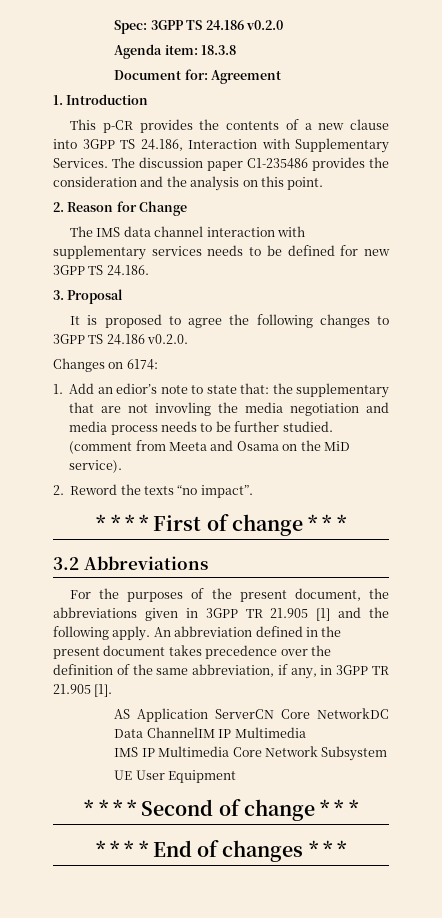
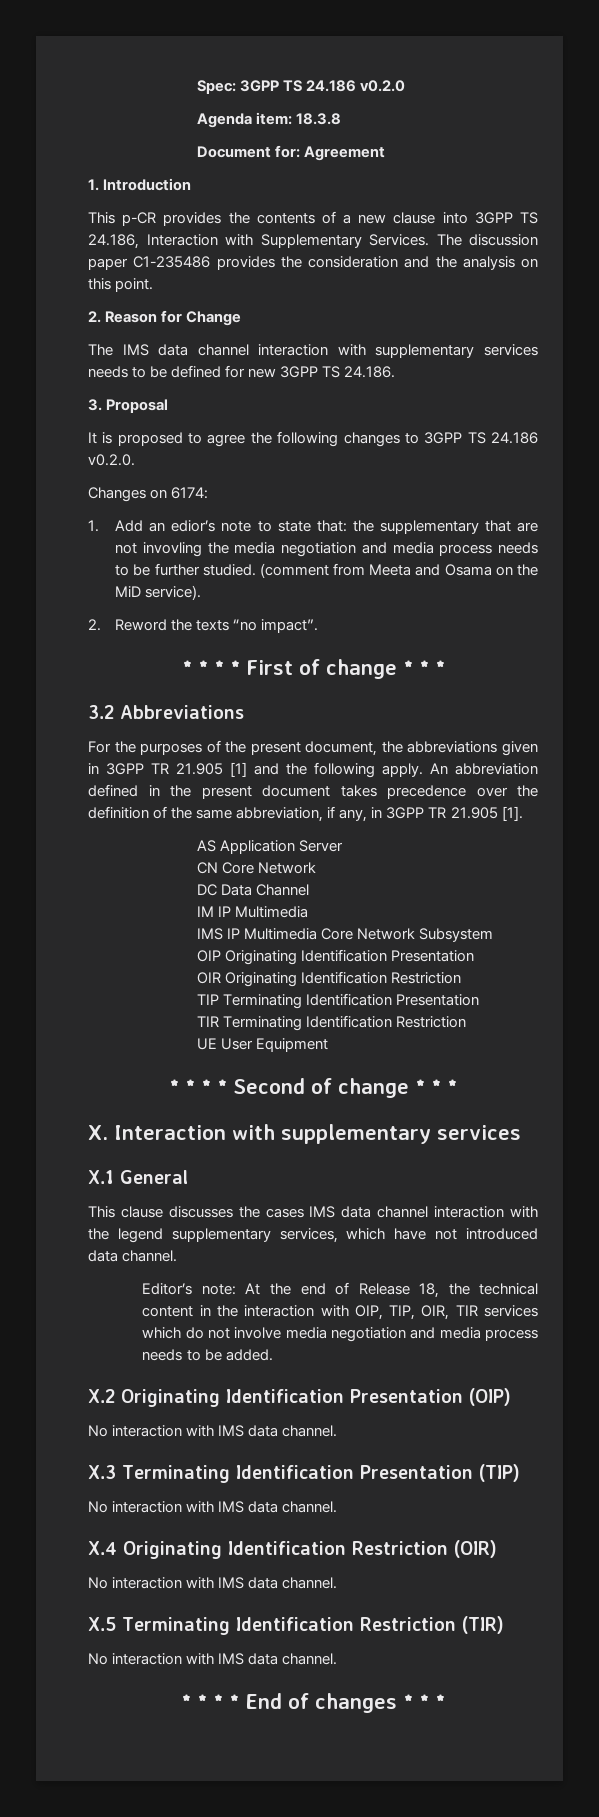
[215,708,389,719] [114,727,215,738] ServerCN Core NetworkDC Data ChannelIM -> [299,840,344,852] [196,862,317,874] [196,884,310,896] [196,906,214,917] Server // CN Core Network // DC Data Channel // IM
(388, 753) none -> [196,949,475,965] [196,971,462,987] [196,993,480,1009] [196,1015,467,1031] // OIP Originating Identification Presentation // OIR Originating Identification Restriction // TIP Terminating Identification Presentation // TIR Terminating Identification Restriction
(359, 807) none -> [88,1124,521,1144] [88,1170,188,1184] [88,1206,538,1218] [88,1228,539,1243] [88,1250,178,1262] [142,1282,538,1298] [142,1305,538,1320] [142,1327,538,1342] [142,1349,273,1361] [88,1388,511,1407] [88,1425,338,1437] [88,1464,520,1483] [88,1501,338,1513] [88,1540,497,1559] [88,1577,338,1589] [88,1616,504,1635] [88,1653,338,1665] // X. Interaction with supplementary services // X.1 General // This clause discusses the cases IMS data channel interaction with the legend supplementary services, which have not introduced data channel. // Editor’s note: At the end of Release 18, the technical content in the interaction with OIP, TIP, OIR, TIR services which do not involve media negotiation and media process needs to be added. // X.2 Originating Identification Presentation (OIP) // No interaction with IMS data channel. // X.3 Terminating Identification Presentation (TIP) // No interaction with IMS data channel. // X.4 Originating Identification Restriction (OIR) // No interaction with IMS data channel. // X.5 Terminating Identification Restriction (TIR) // No interaction with IMS data channel.

